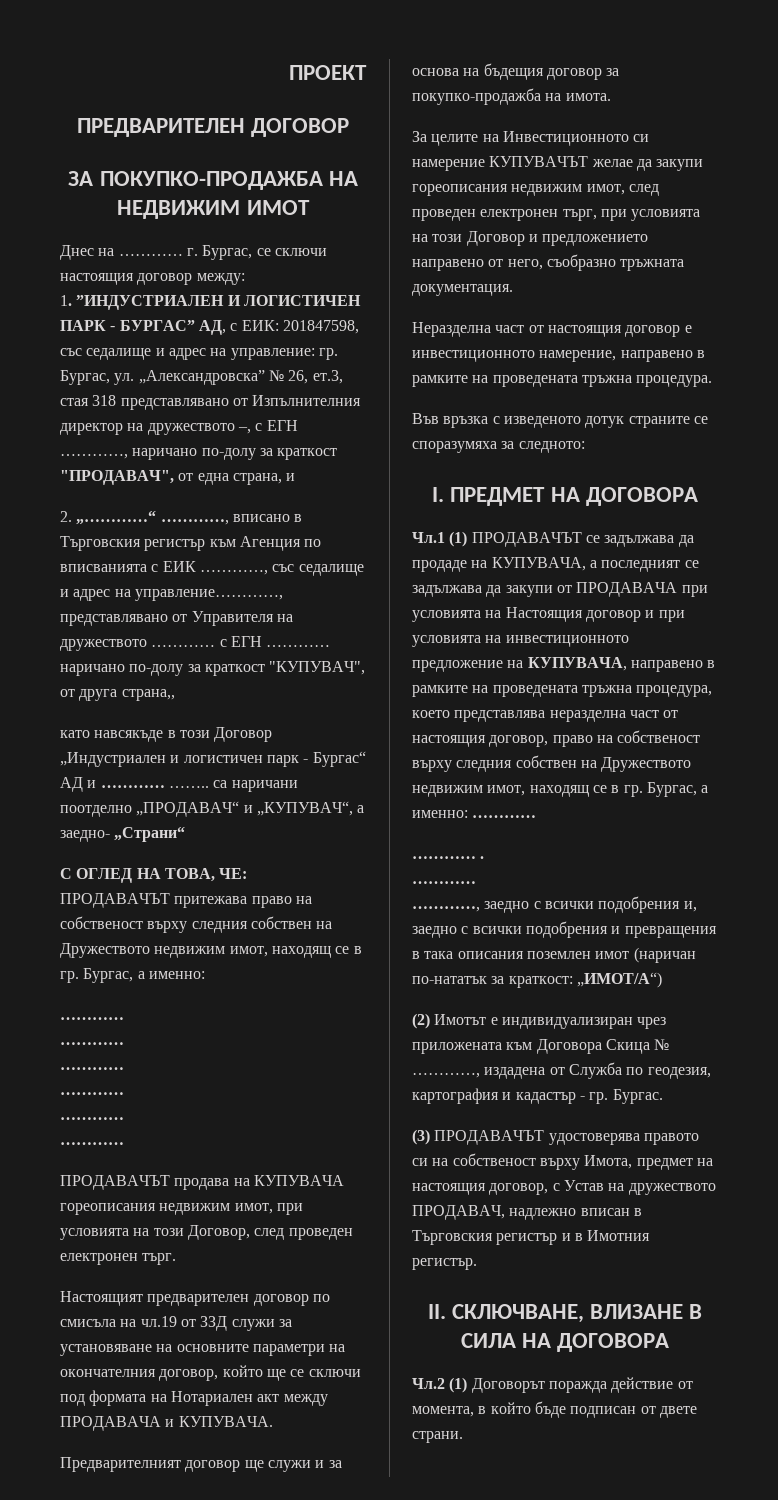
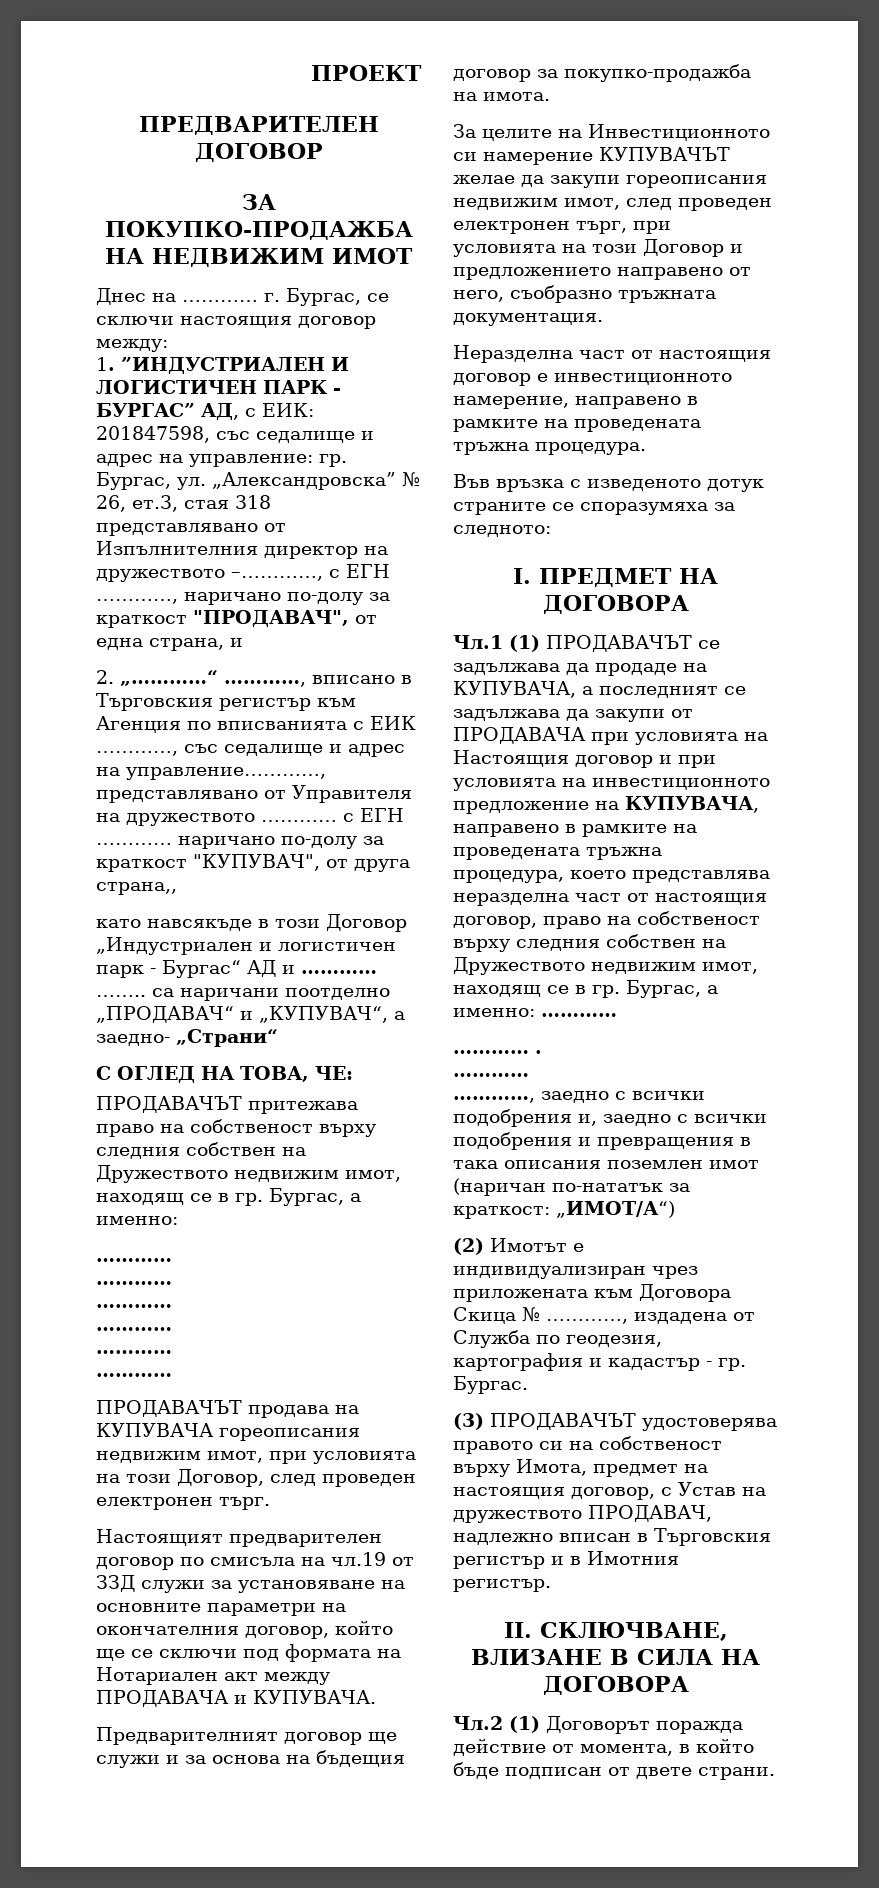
[237,427,251,434] –, -> [231,572,323,581] –…………,

